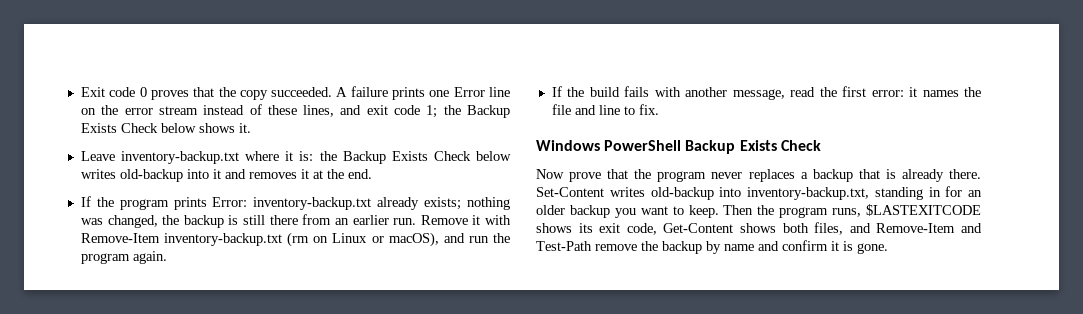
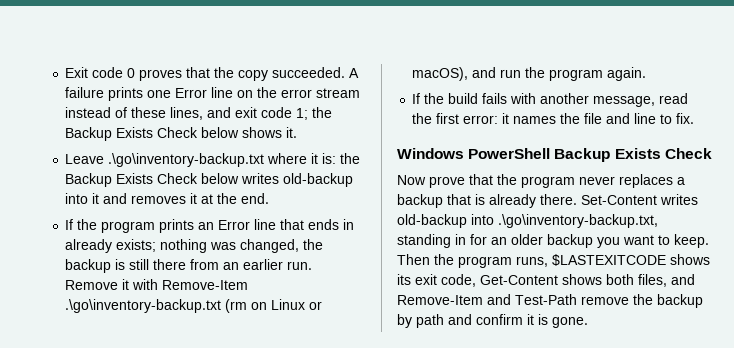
[121,151,240,164] inventory-backup.txt -> [108,153,265,167] .\go\inventory-backup.txt
[212,197,372,210] Error: inventory-backup.txt -> [198,219,355,230] an Error line that ends in
[164,233,283,246] inventory-backup.txt -> [65,299,222,313] .\go\inventory-backup.txt
[747,187,869,200] inventory-backup.txt, -> [498,214,658,228] .\go\inventory-backup.txt,
[724,244,754,251] name -> [416,314,444,328] path

